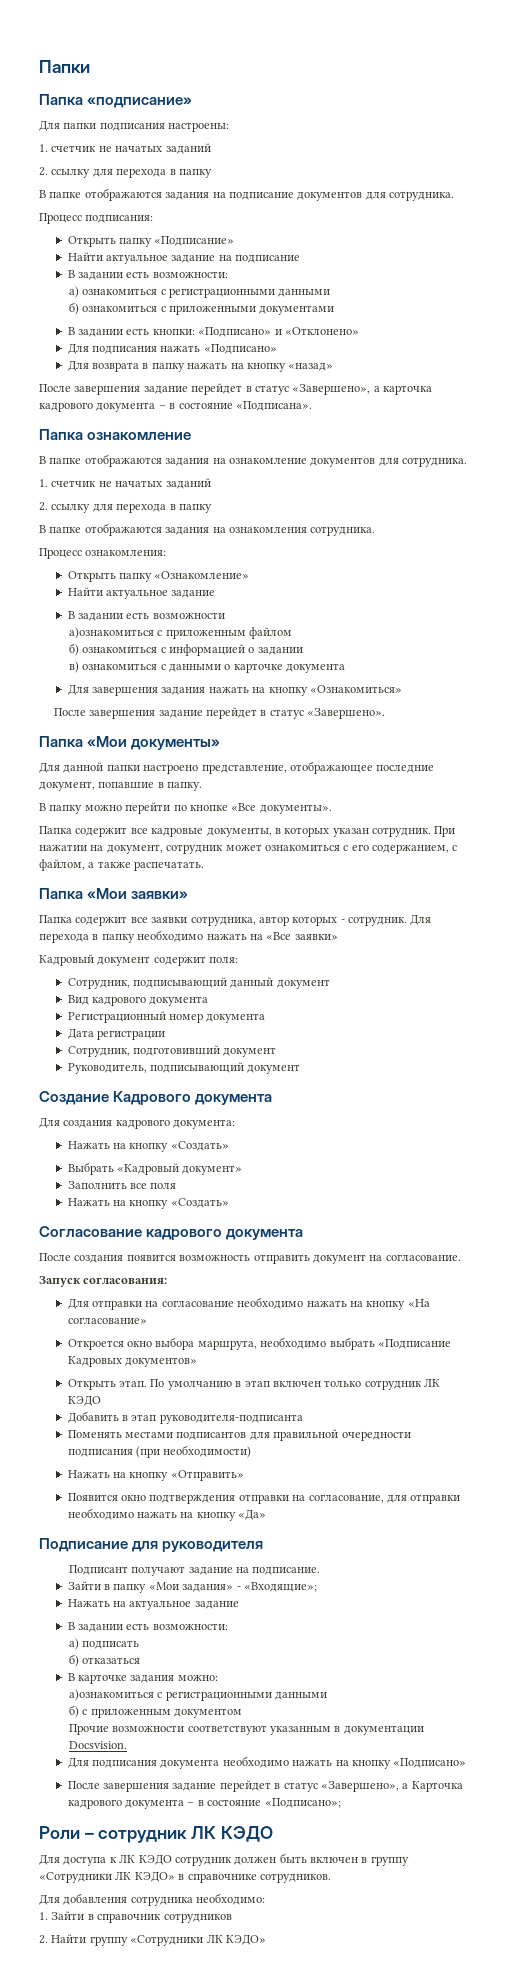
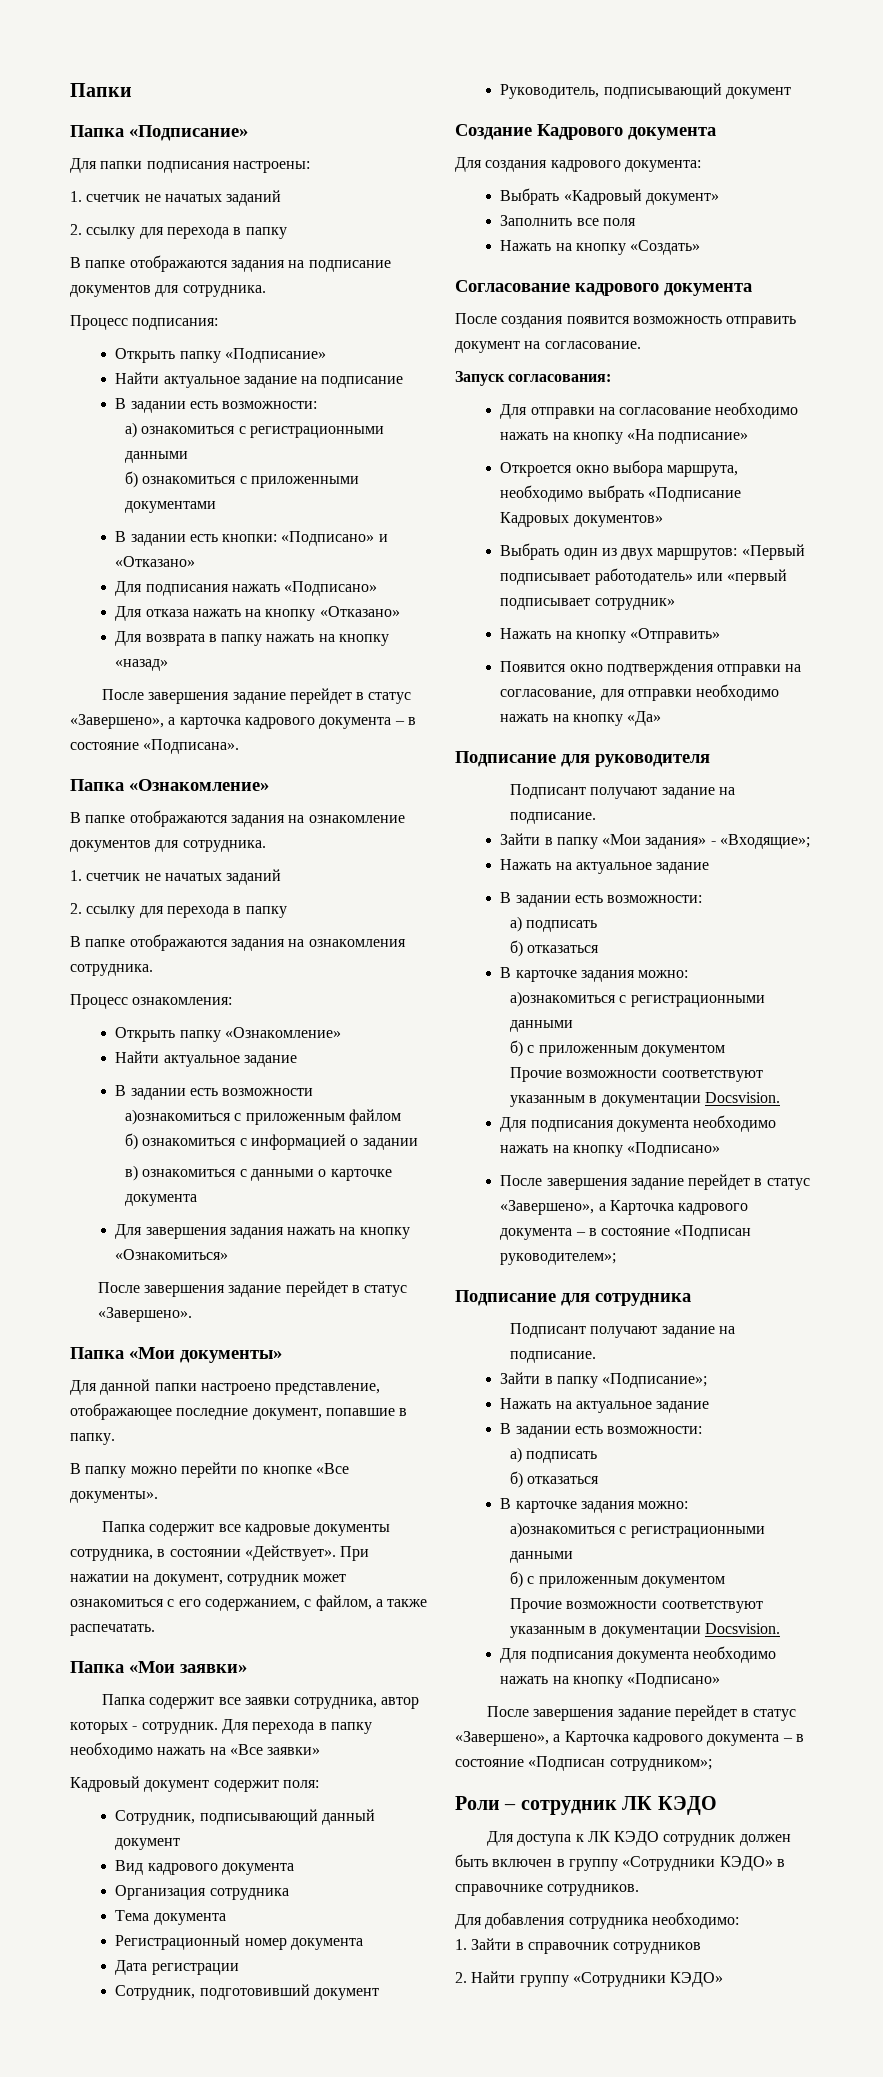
[87,97,193,108] «подписание» -> [129,125,248,141] «Подписание»
[284,327,359,335] «Отклонено» -> [115,556,196,567] «Отказано»
(277, 349) none -> [115,606,400,621] // Для отказа нажать на кнопку «Отказано»
[87,432,192,440] ознакомление -> [129,779,269,791] «Ознакомление»
[206,827,431,837] документы, в которых указан сотрудник. -> [314,1524,391,1536] [70,1545,336,1561] документы сотрудника, в состоянии «Действует».
(209, 1001) none -> [115,1885,289,1900] [115,1910,226,1925] // Организация сотрудника // Тема документа
[67,1141,229,1152] // Нажать на кнопку «Создать» -> (701, 166) none
[67,1317,147,1324] согласование» -> [658,432,749,444] подписание»
[67,1378,441,1390] [67,1395,101,1406] [67,1411,303,1424] [67,1429,411,1441] [67,1445,252,1458] Открыть этап. По умолчанию в этап включен только сотрудник ЛК КЭДО // Добавить в этап руководителя-подписанта // Поменять местами подписантов для правильной очередности подписания (при необходимости) -> [500,543,805,560] [500,568,788,585] [500,598,675,610] Выбрать один из двух маршрутов: «Первый подписывает работодатель» или «первый подписывает сотрудник»
[264,1798,341,1808] «Подписано»; -> [674,1225,752,1240] [500,1253,617,1265] [455,1290,691,1306] [510,1323,736,1338] [510,1351,597,1363] [500,1372,708,1388] [500,1398,710,1413] [500,1423,703,1438] [510,1447,598,1463] [510,1471,600,1488] [500,1498,689,1513] [510,1522,765,1538] [510,1551,574,1563] [510,1571,726,1588] [510,1598,763,1613] [510,1623,781,1638] [500,1646,777,1663] [500,1673,721,1688] [486,1705,797,1721] [455,1731,804,1746] [455,1756,712,1771] «Подписан руководителем»; // Подписание для сотрудника // Подписант получают задание на подписание. // Зайти в папку «Подписание»; // Нажать на актуальное задание // В задании есть возможности: // а) подписать // б) отказаться // В карточке задания можно: // а)ознакомиться с регистрационными данными // б) с приложенным документом // Прочие возможности соответствуют указанным в документации Docsvision. // Для подписания документа необходимо нажать на кнопку «Подписано» // После завершения задание перейдет в статус «Завершено», а Карточка кадрового документа – в состояние «Подписан сотрудником»;
[115,1871,132,1880] ЛК -> (716, 1863) none
[206,1934,223,1943] ЛК -> (666, 1979) none

